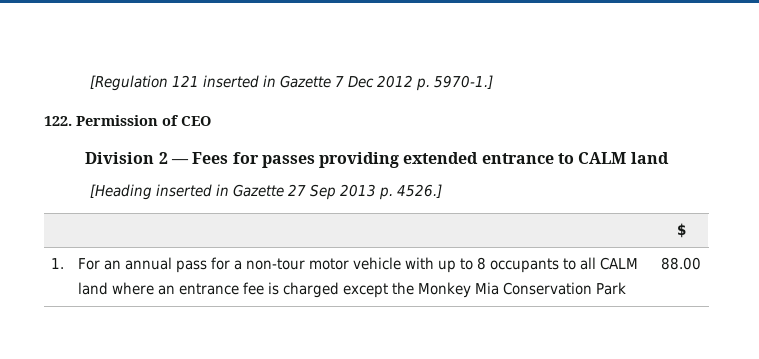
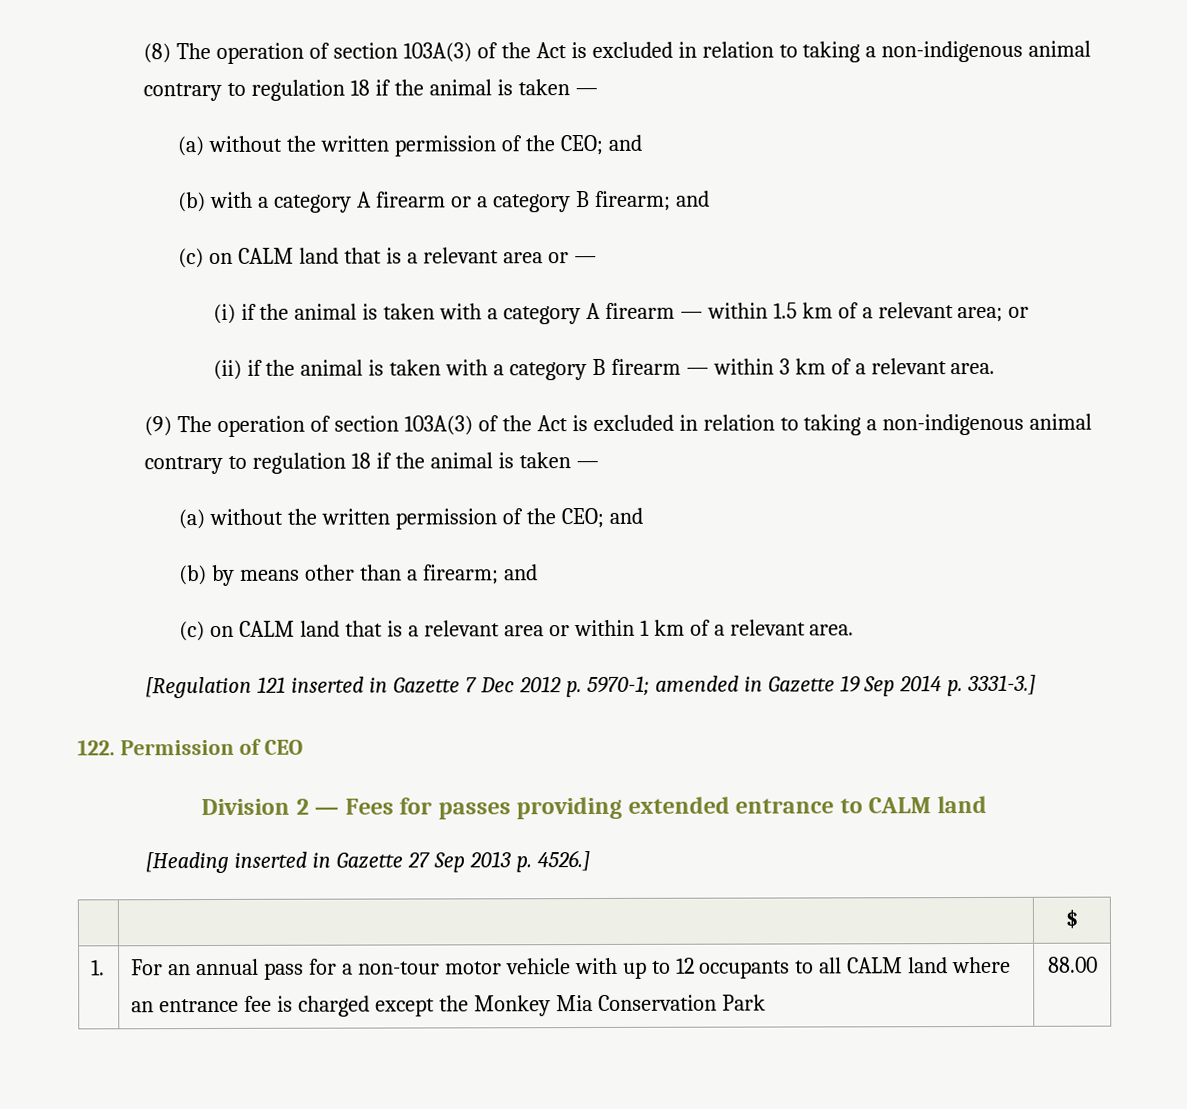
(89, 83) none -> [143,40,1092,64] [143,79,598,102] [177,134,642,157] [178,190,710,213] [178,247,597,269] [212,302,1030,325] [212,358,996,381] [144,413,1093,437] [144,452,599,475] [178,507,643,530] [179,564,539,586] [179,619,855,642] (8) The operation of section 103A(3) of the Act is excluded in relation to taking a non-indigenous animal contrary to regulation 18 if the animal is taken — // (a) without the written permission of the CEO; and // (b) with a category A firearm or a category B firearm; and // (c) on CALM land that is a relevant area or — // (i) if the animal is taken with a category A firearm — within 1.5 km of a relevant area; or // (ii) if the animal is taken with a category B firearm — within 3 km of a relevant area. // (9) The operation of section 103A(3) of the Act is excluded in relation to taking a non-indigenous animal contrary to regulation 18 if the animal is taken — // (a) without the written permission of the CEO; and // (b) by means other than a firearm; and // (c) on CALM land that is a relevant area or within 1 km of a relevant area. //
[433,75,493,89] 5970-1.] -> [586,674,1037,697] 5970-1; amended in Gazette 19 Sep 2014 p. 3331-3.]
[476,257,486,270] 8 -> [675,957,695,974] 12

